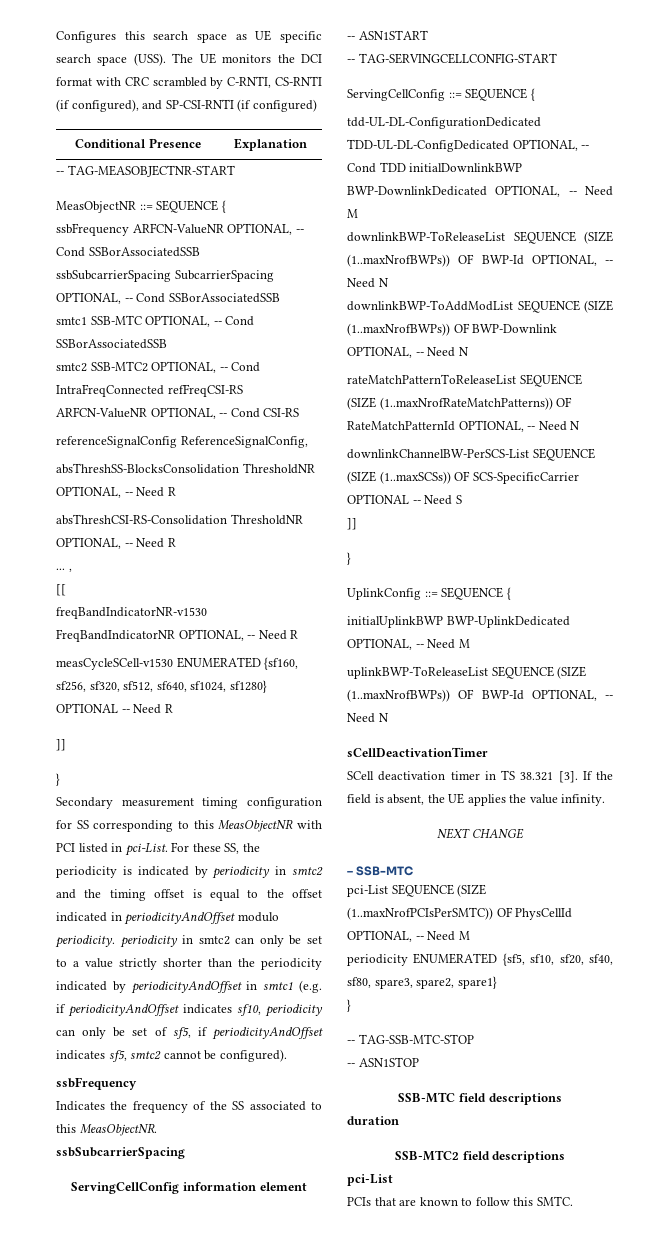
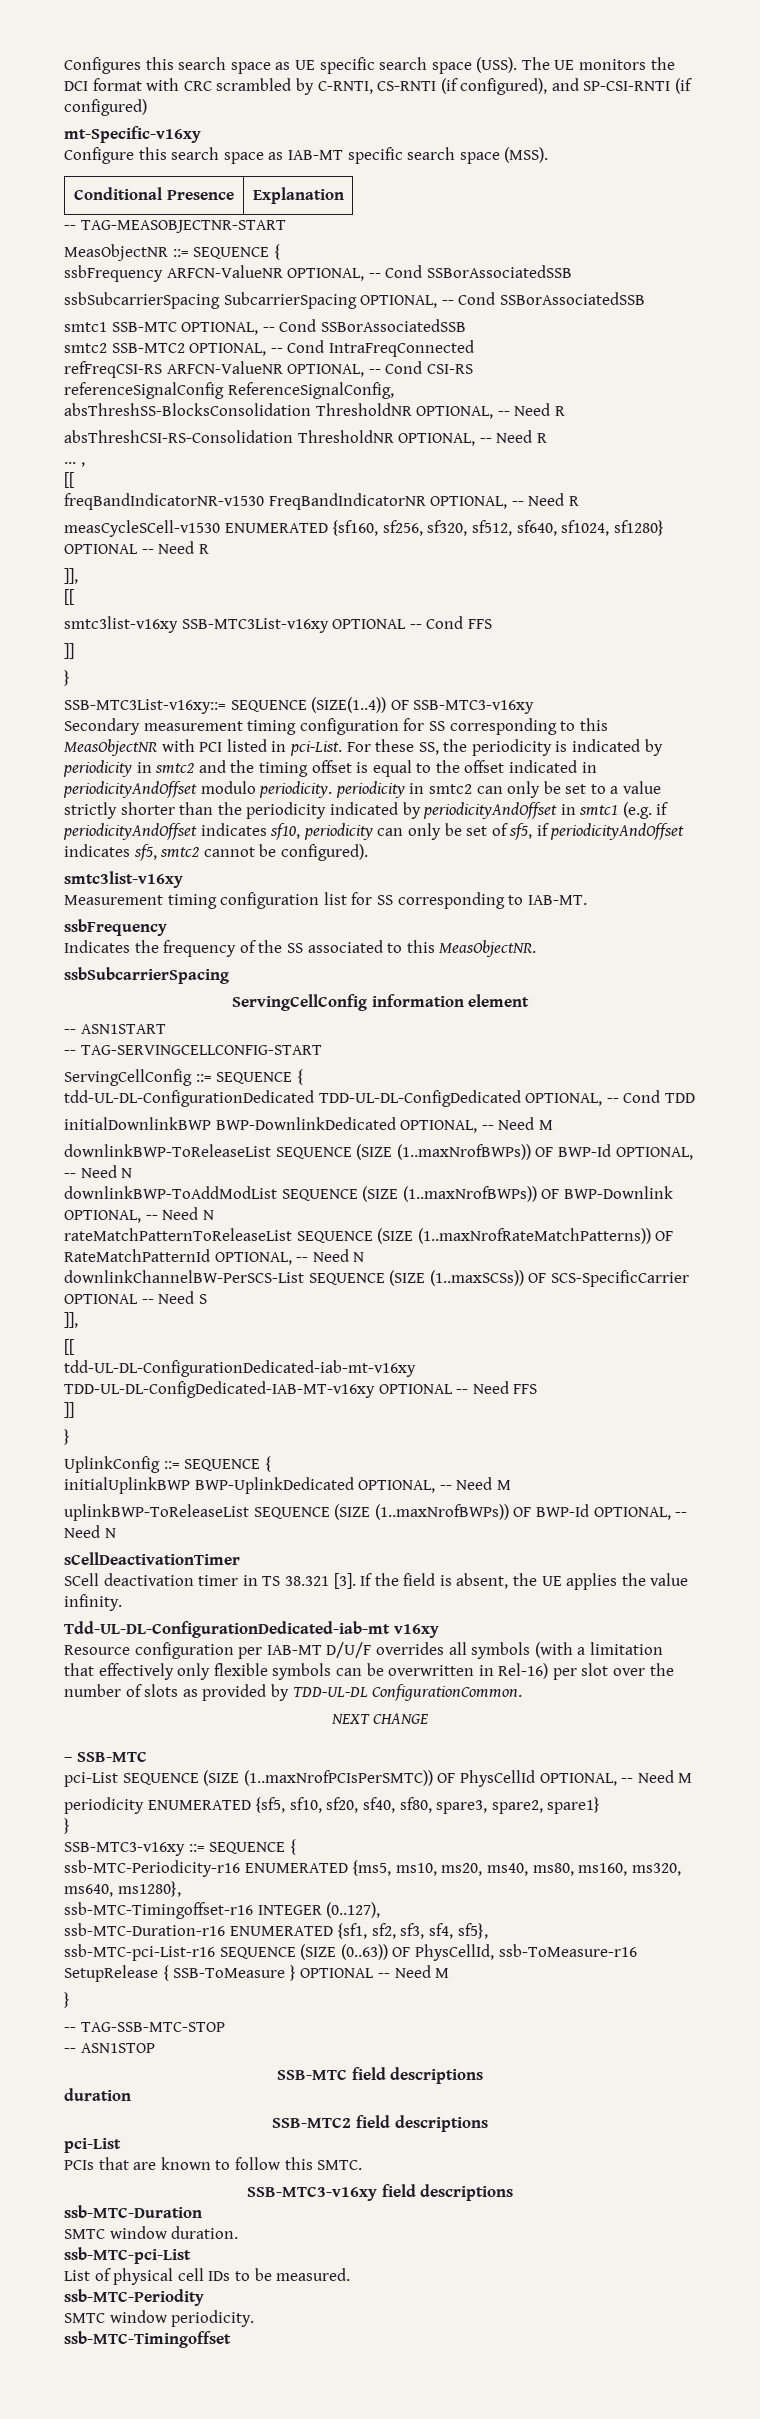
(317, 105) none -> [64,126,201,143] [64,147,549,164] // mt-Specific-v16xy // Configure this search space as IAB-MT specific search space (MSS).
(164, 390) none -> (474, 348) //
[56,739,66,751] [56,773,60,786] ]] // } -> [64,568,78,584] [64,589,75,605] [64,616,492,633] [64,643,74,659] [64,670,70,686] [64,697,535,714] ]], // [[ // smtc3list-v16xy SSB-MTC3List-v16xy OPTIONAL -- Cond FFS // ]] // } // SSB-MTC3List-v16xy::= SEQUENCE (SIZE(1..4)) OF SSB-MTC3-v16xy
(287, 1055) none -> [64,871,183,888] [64,892,587,909] // smtc3list-v16xy // Measurement timing configuration list for SS corresponding to IAB-MT.
(406, 167) none -> (695, 1098) //
(462, 499) none -> [64,1312,78,1328] [64,1339,75,1355] [64,1360,416,1377] [64,1381,538,1398] // ]], // [[ // tdd-UL-DL-ConfigurationDedicated-iab-mt-v16xy TDD-UL-DL-ConfigDedicated-IAB-MT-v16xy OPTIONAL -- Need FFS
(606, 800) none -> [64,1621,439,1638] [64,1642,663,1659] [64,1663,674,1680] [64,1684,523,1701] // Tdd-UL-DL-ConfigurationDedicated-iab-mt v16xy // Resource configuration per IAB-MT D/U/F overrides all symbols (with a limitation that effectively only flexible symbols can be overwritten in Rel-16) per slot over the number of slots as provided by TDD-UL-DL ConfigurationCommon.
(351, 1005) none -> [64,1839,296,1856] [64,1860,681,1877] [64,1881,181,1897] [64,1902,381,1919] [64,1923,488,1939] [64,1944,637,1961] [64,1965,450,1982] [64,1992,70,2008] // SSB-MTC3-v16xy ::= SEQUENCE { // ssb-MTC-Periodicity-r16 ENUMERATED {ms5, ms10, ms20, ms40, ms80, ms160, ms320, ms640, ms1280}, // ssb-MTC-Timingoffset-r16 INTEGER (0..127), // ssb-MTC-Duration-r16 ENUMERATED {sf1, sf2, sf3, sf4, sf5}, // ssb-MTC-pci-List-r16 SEQUENCE (SIZE (0..63)) OF PhysCellId, ssb-ToMeasure-r16 SetupRelease { SSB-ToMeasure } OPTIONAL -- Need M // }
(573, 1201) none -> [246,2184,514,2201] [64,2205,202,2218] [64,2226,239,2239] [64,2247,191,2264] [64,2268,351,2285] [64,2289,204,2306] [64,2310,255,2327] [64,2331,231,2348] // SSB-MTC3-v16xy field descriptions // ssb-MTC-Duration // SMTC window duration. // ssb-MTC-pci-List // List of physical cell IDs to be measured. // ssb-MTC-Periodity // SMTC window periodicity. // ssb-MTC-Timingoffset

